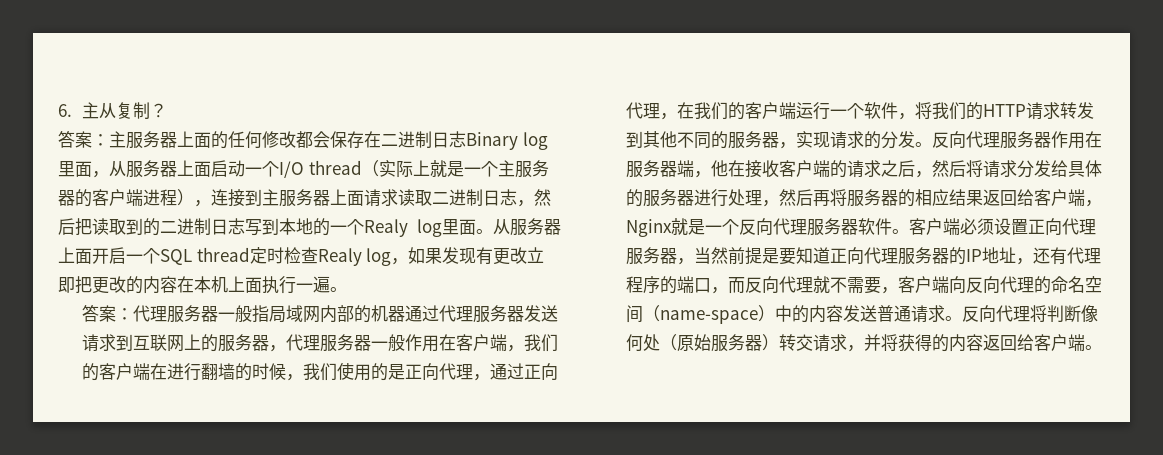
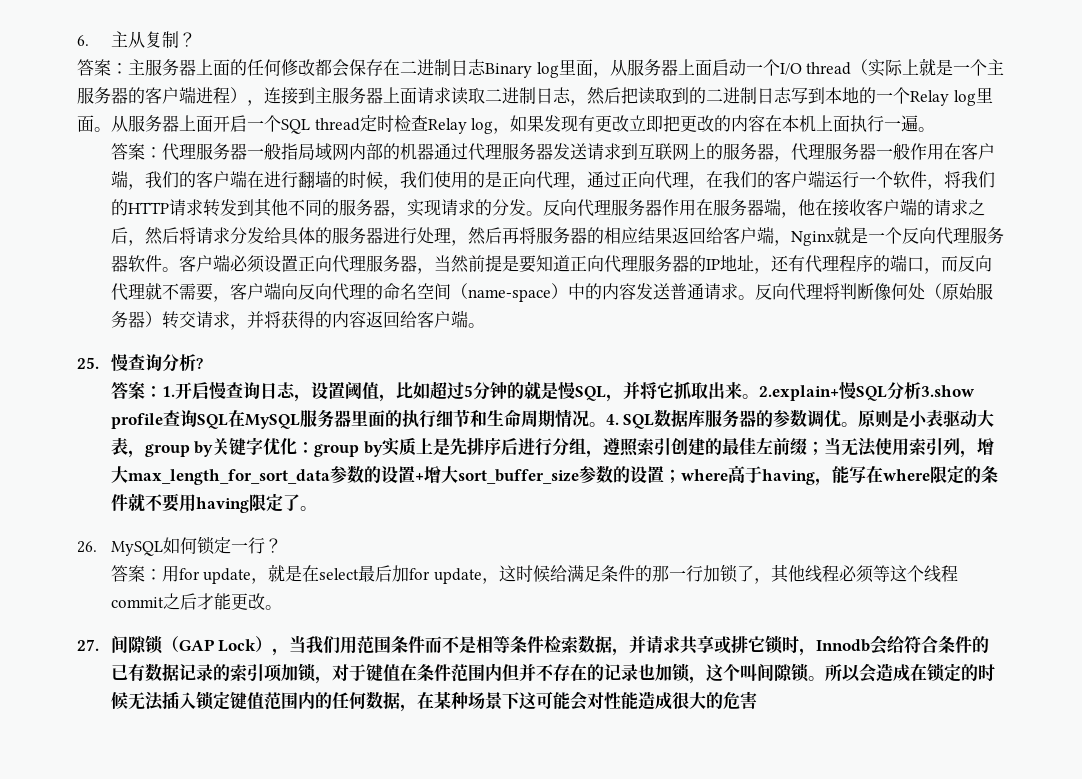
[364,219,408,237] Realy -> [910,90,949,106] Relay
[317,248,362,266] Realy -> [427,118,467,134] Relay
(1102, 347) none -> [77,354,203,372] [110,381,975,402] [110,409,995,429] [110,437,994,458] [110,465,998,486] [110,493,317,513] [77,536,282,556] [110,564,958,584] [110,593,282,610] [77,635,990,656] [110,663,995,684] [110,691,757,712] // 25.慢查询分析? // 答案：1.开启慢查询日志，设置阈值，比如超过5分钟的就是慢SQL，并将它抓取出来。2.explain+慢SQL分析3.show profile查询SQL在MySQL服务器里面的执行细节和生命周期情况。4. SQL数据库服务器的参数调优。原则是小表驱动大表，group by关键字优化：group by实质上是先排序后进行分组，遵照索引创建的最佳左前缀；当无法使用索引列，增大max_length_for_sort_data参数的设置+增大sort_buffer_size参数的设置；where高于having，能写在where限定的条件就不要用having限定了。 // 26. MySQL如何锁定一行？ // 答案：用for update，就是在select最后加for update，这时候给满足条件的那一行加锁了，其他线程必须等这个线程commit之后才能更改。 // 27.间隙锁（GAP Lock），当我们用范围条件而不是相等条件检索数据，并请求共享或排它锁时，Innodb会给符合条件的已有数据记录的索引项加锁，对于键值在条件范围内但并不存在的记录也加锁，这个叫间隙锁。所以会造成在锁定的时候无法插入锁定键值范围内的任何数据，在某种场景下这可能会对性能造成很大的危害

